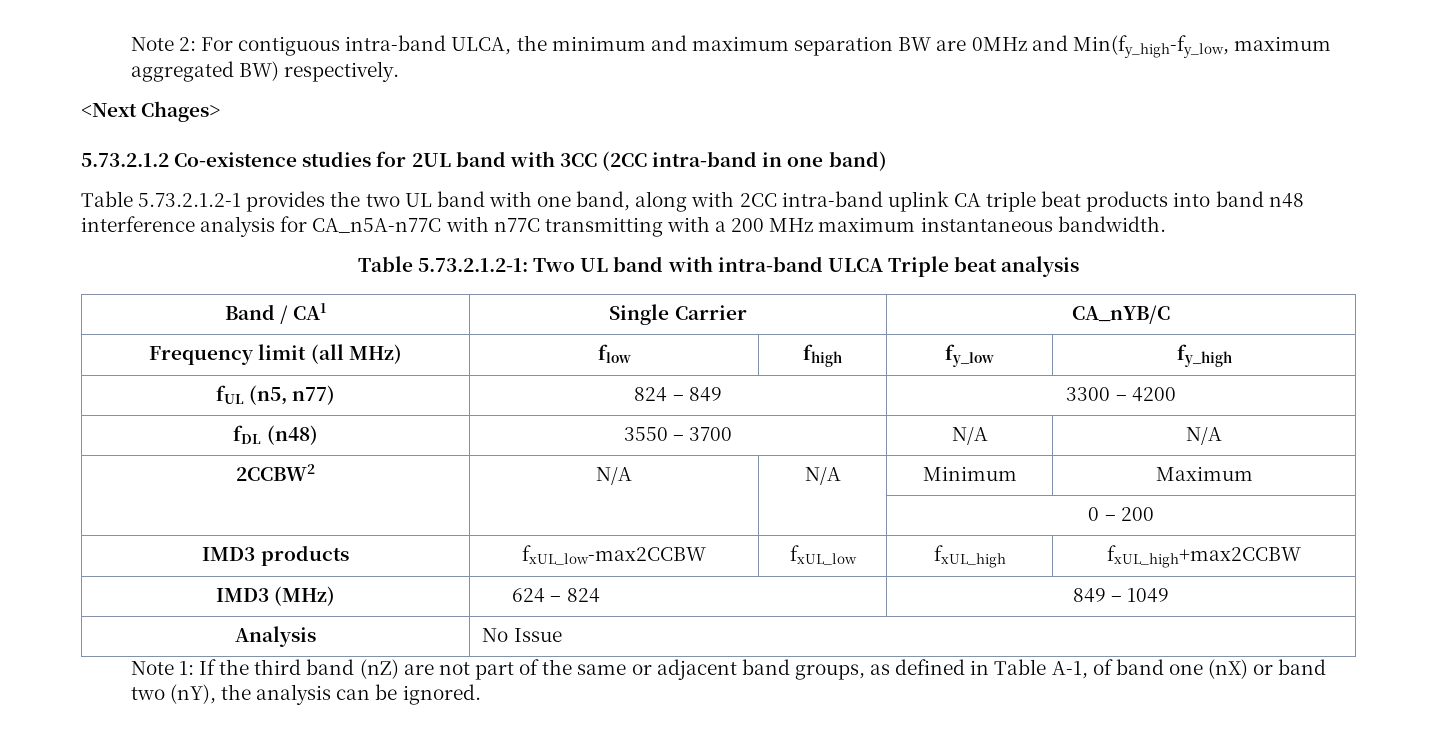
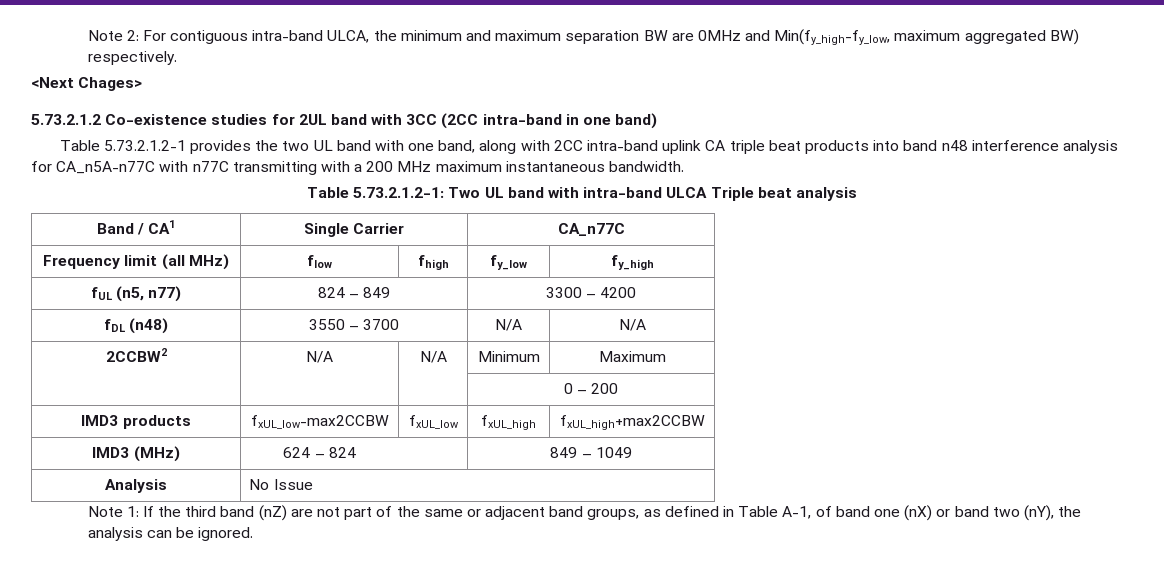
[1072,305,1170,324] CA_nYB/C -> [557,223,625,236] CA_n77C

